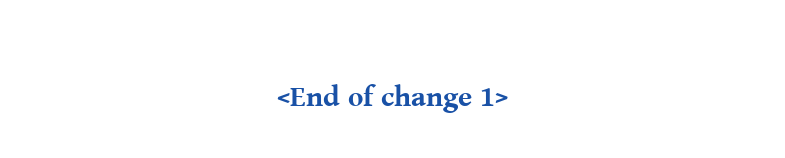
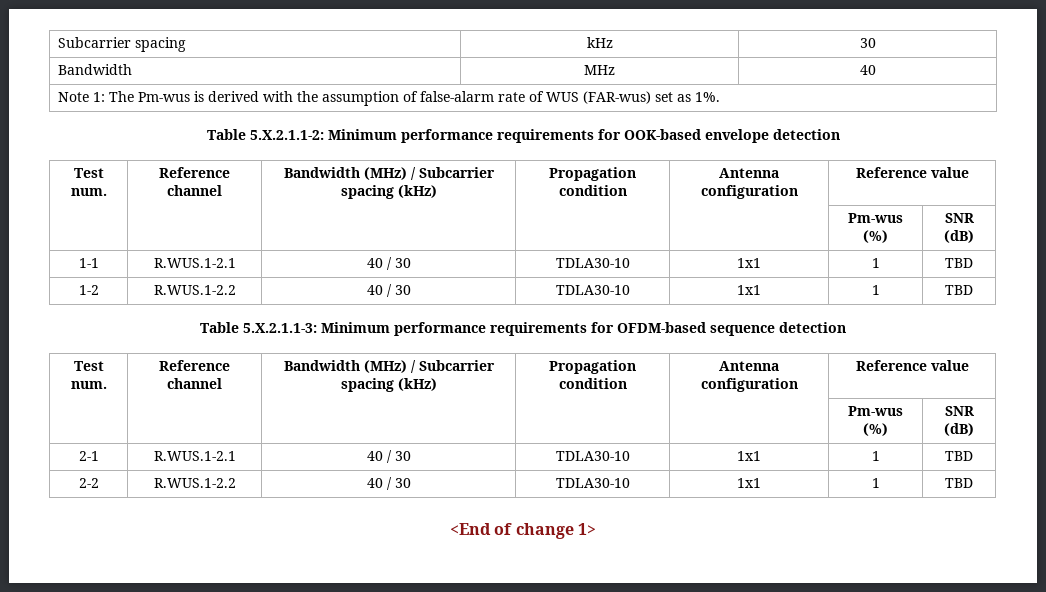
(277, 95) none -> [57,37,186,52] [586,37,613,48] [859,38,876,48] [57,64,132,75] [584,65,615,75] [859,65,876,75] [57,91,720,106] [206,129,840,143] [73,168,104,178] [70,188,107,196] [159,167,230,178] [167,185,222,196] [283,167,495,180] [340,185,437,199] [549,167,636,181] [558,185,627,196] [719,168,779,178] [700,185,798,199] [855,167,969,178] [848,213,903,223] [863,230,888,243] [944,213,974,223] [944,230,974,243] [78,258,99,268] [153,258,236,268] [366,257,411,270] [555,258,630,268] [737,258,761,268] [871,258,880,268] [945,258,973,268] [78,285,99,295] [153,285,236,295] [366,284,411,297] [555,285,630,295] [737,285,761,295] [871,285,880,295] [945,285,973,295] [200,322,846,336] [73,361,104,371] [70,381,107,389] [159,360,230,371] [167,378,222,389] [283,360,495,373] [340,378,437,392] [549,360,636,374] [558,378,627,389] [719,361,779,371] [700,378,798,392] [855,360,969,371] [848,406,903,416] [863,423,888,436] [944,406,974,416] [944,423,974,436] [78,451,99,461] [153,451,236,461] [366,450,411,463] [555,451,630,461] [737,451,761,461] [871,451,880,461] [945,451,973,461] [78,478,99,488] [153,478,236,488] [366,477,411,490] [555,478,630,488] [737,478,761,488] [871,478,880,488] [945,478,973,488] Subcarrier spacing | kHz | 30 // Bandwidth | MHz | 40 // Note 1: The Pm-wus is derived with the assumption of false-alarm rate of WUS (FAR-wus) set as 1%. // Table 5.X.2.1.1-2: Minimum performance requirements for OOK-based envelope detection // Test num. | Reference channel | Bandwidth (MHz) / Subcarrier spacing (kHz) | Propagation condition | Antenna configuration | Reference value // | | | | | Pm-wus (%) | SNR (dB) // 1-1 | R.WUS.1-2.1 | 40 / 30 | TDLA30-10 | 1x1 | 1 | TBD // 1-2 | R.WUS.1-2.2 | 40 / 30 | TDLA30-10 | 1x1 | 1 | TBD // Table 5.X.2.1.1-3: Minimum performance requirements for OFDM-based sequence detection // Test num. | Reference channel | Bandwidth (MHz) / Subcarrier spacing (kHz) | Propagation condition | Antenna configuration | Reference value // | | | | | Pm-wus (%) | SNR (dB) // 2-1 | R.WUS.1-2.1 | 40 / 30 | TDLA30-10 | 1x1 | 1 | TBD // 2-2 | R.WUS.1-2.2 | 40 / 30 | TDLA30-10 | 1x1 | 1 | TBD //

